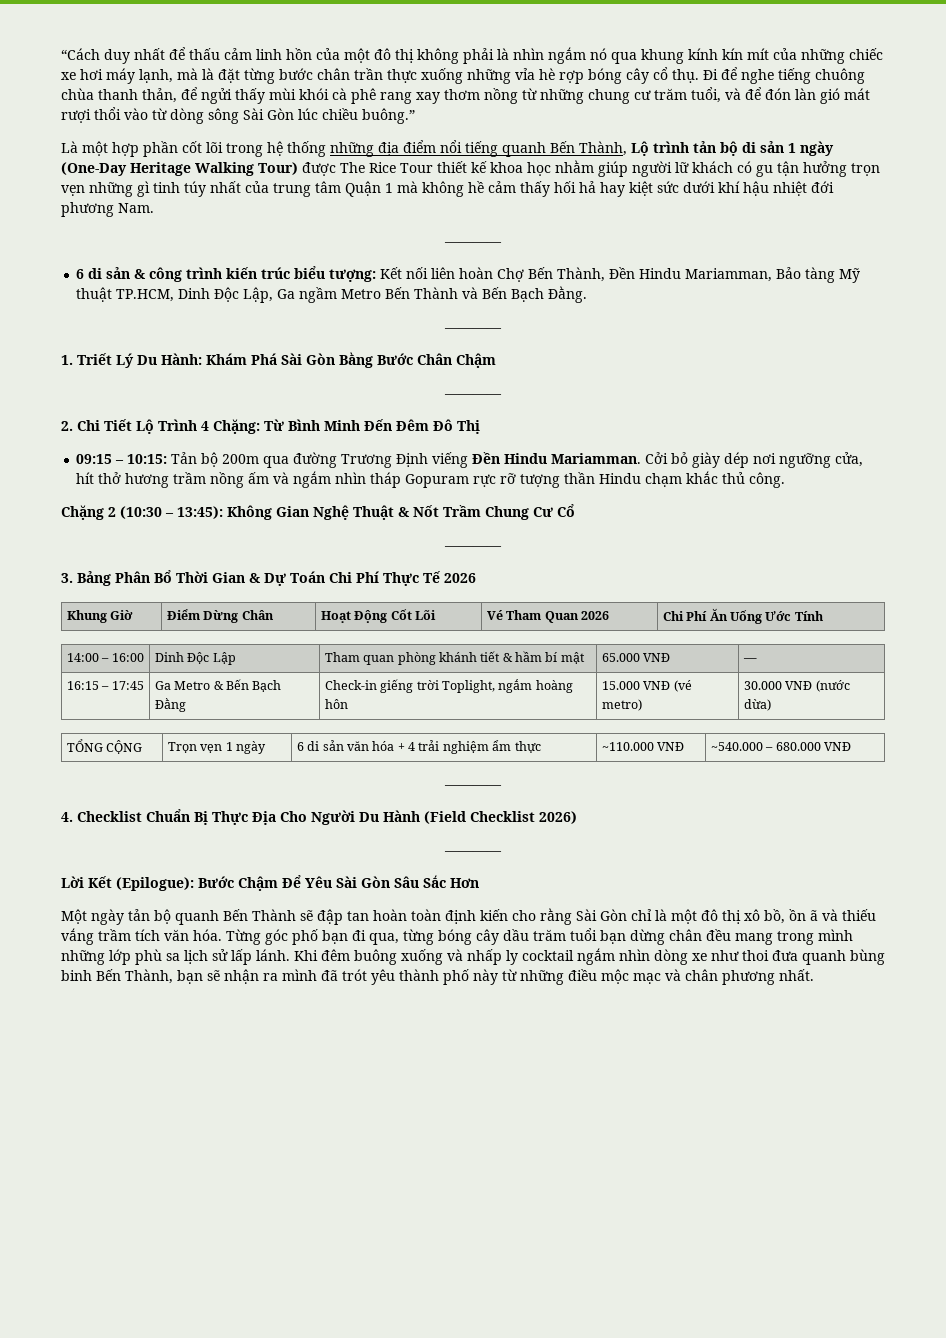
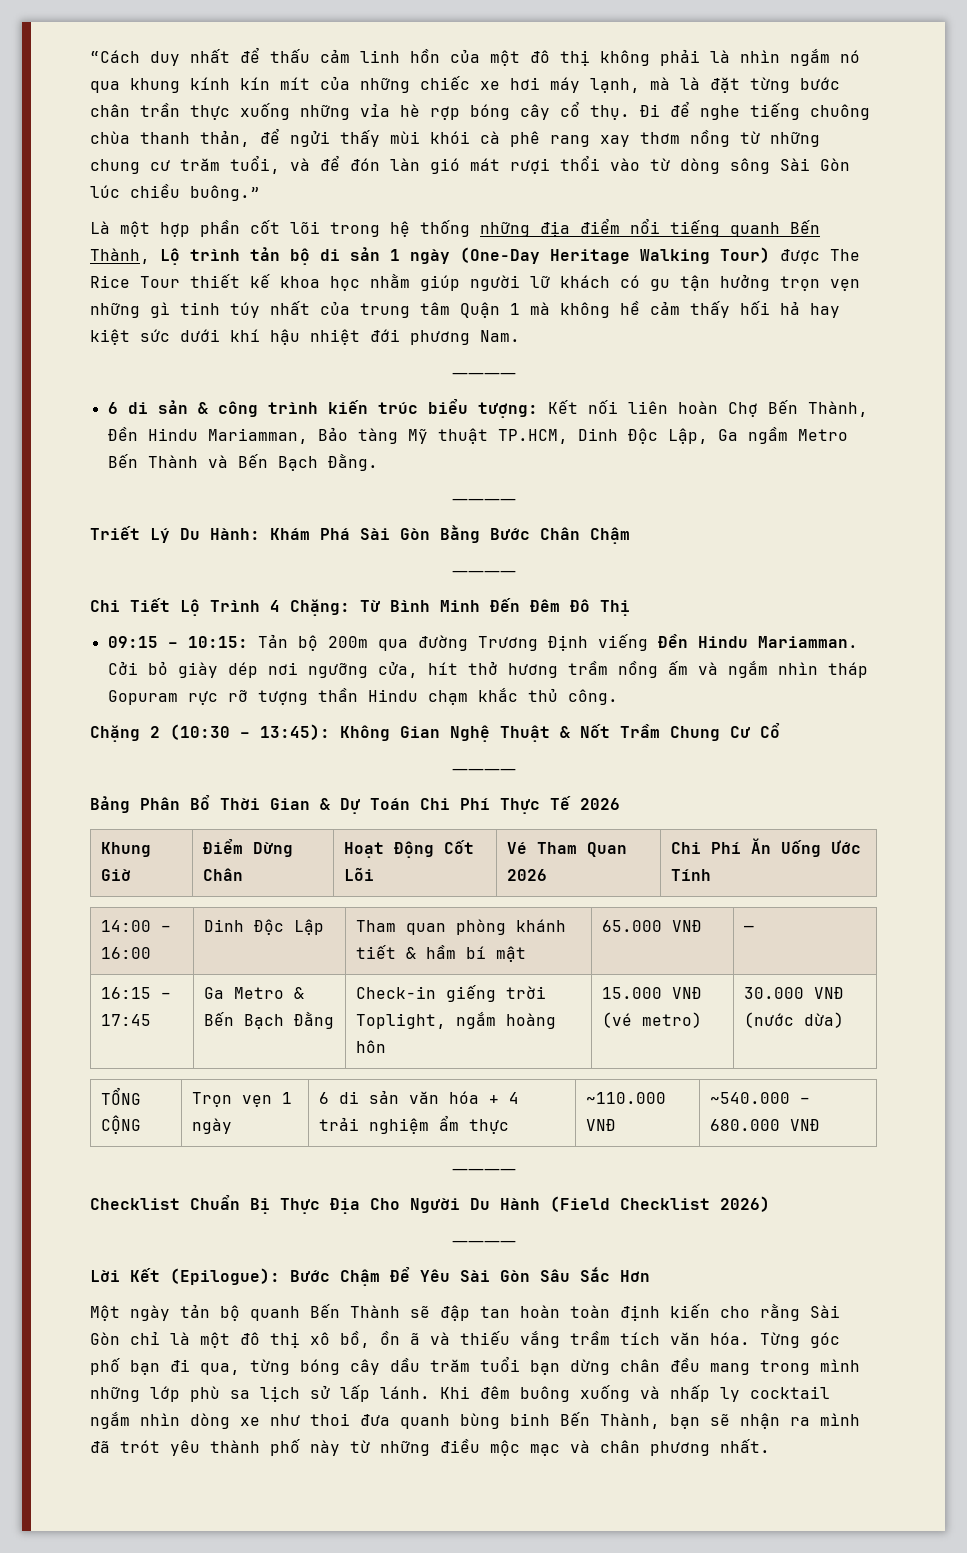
[61,355,73,365] 1. -> (516, 501) none
[61,421,73,431] 2. -> (516, 573) none
[61,573,73,583] 3. -> (516, 771) none
[61,812,73,822] 4. -> (516, 1171) none

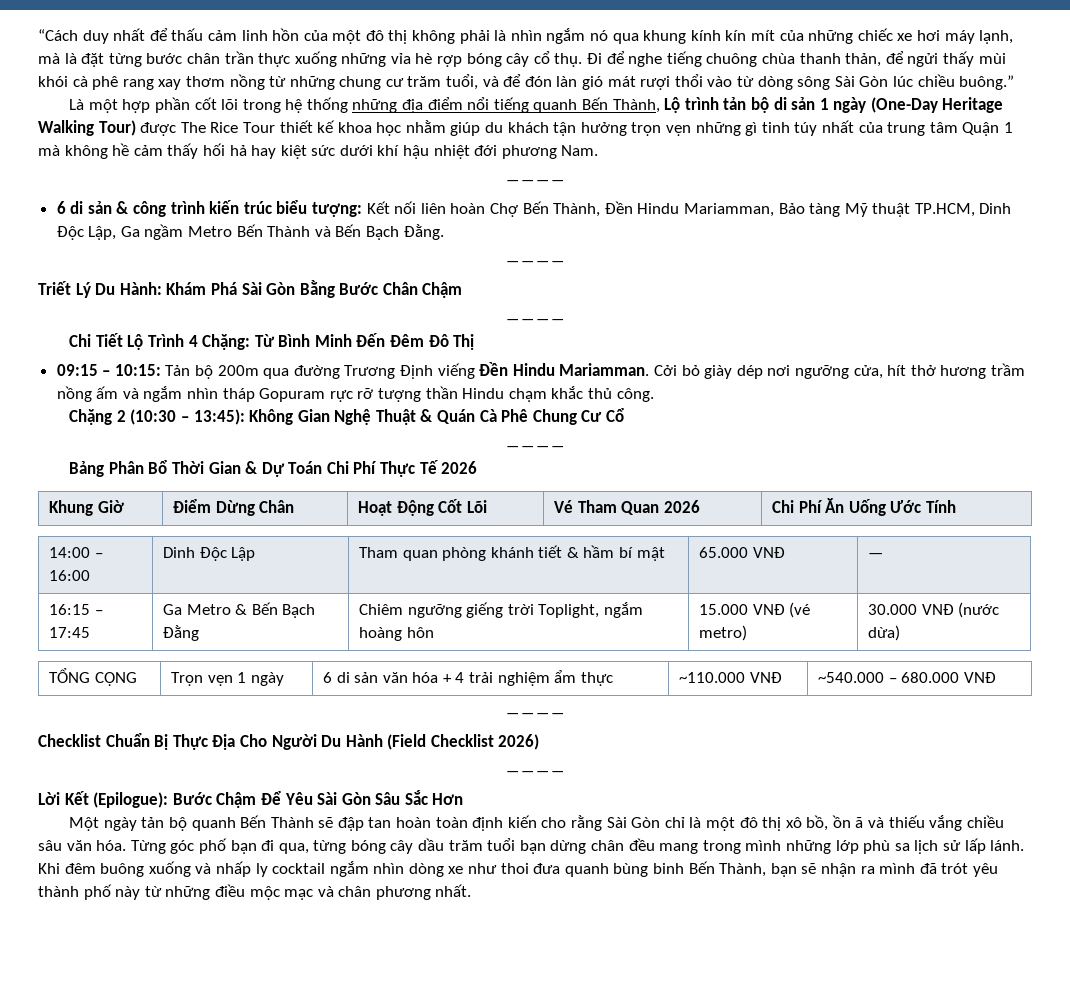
[470,275,670,291] người lữ khách có gu -> [485,122,549,133] du khách
[580,724,660,738] Nốt Trầm -> [437,409,529,424] Quán Cà Phê
[356,986,437,999] Check-in -> [358,604,462,618] Chiêm ngưỡng
[570,1331,660,1345] trầm tích -> [966,815,1004,828] [38,840,62,851] chiều sâu

